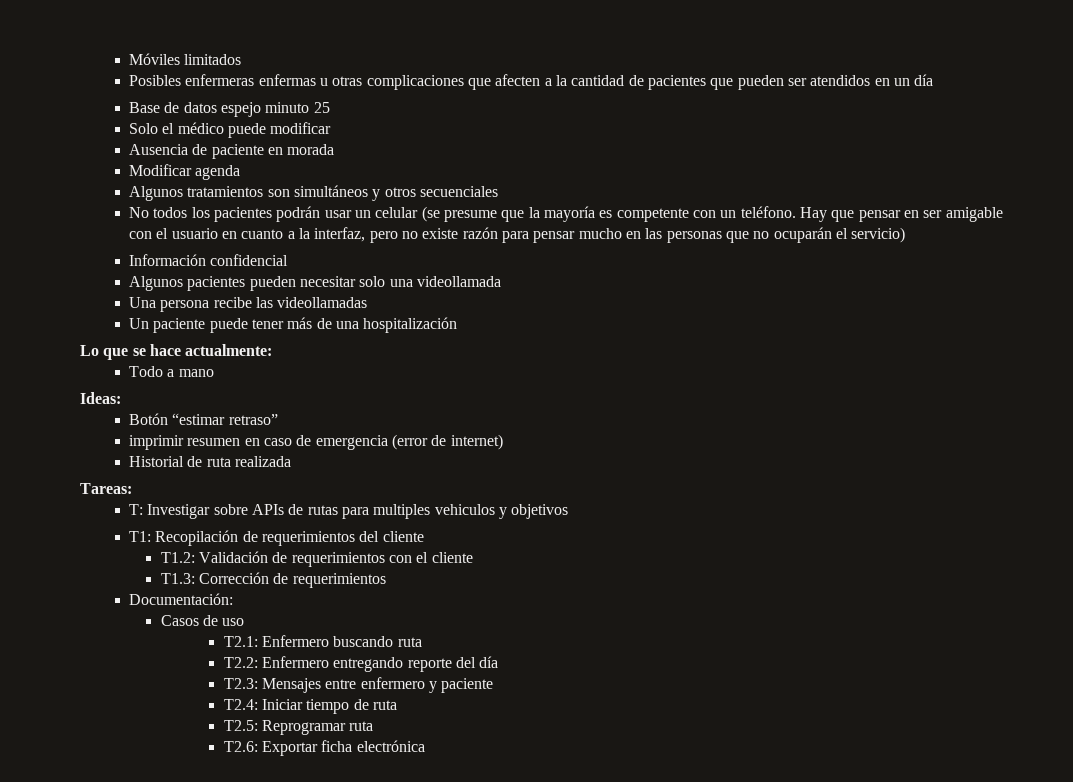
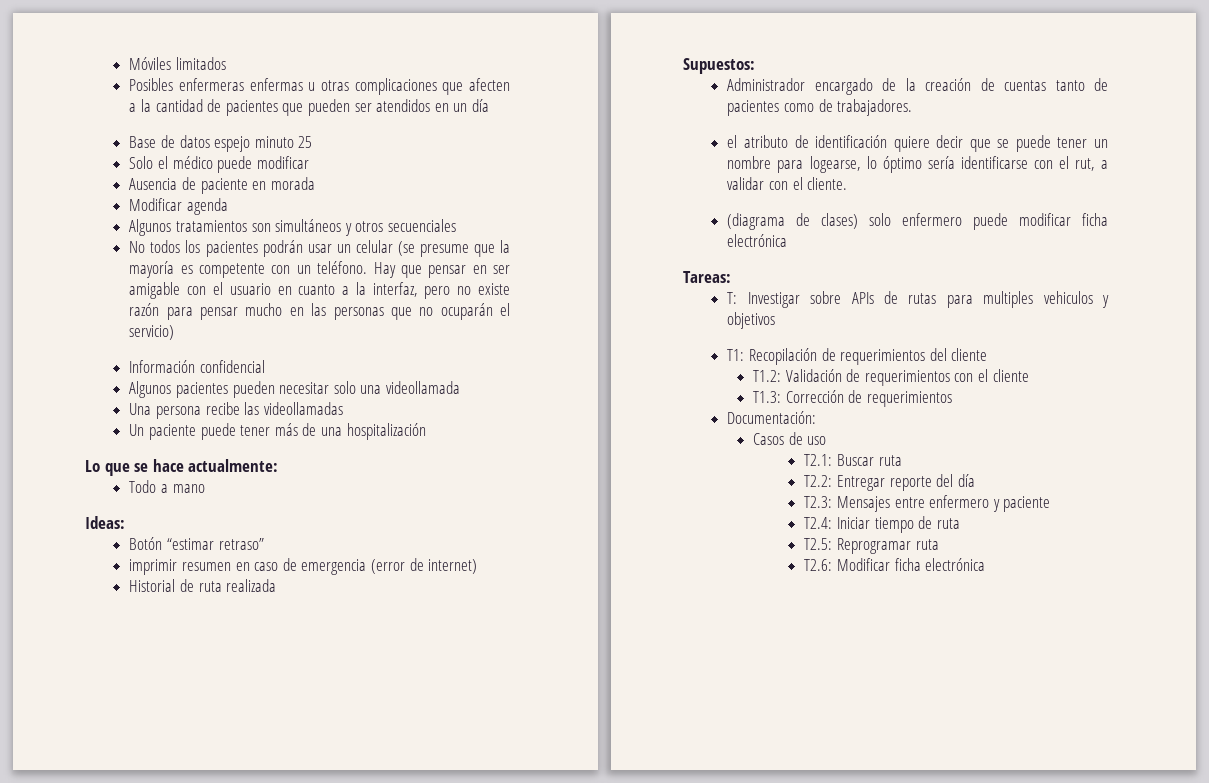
(292, 461) none -> [683,58,755,74] [727,78,1108,95] [727,99,913,116] [727,135,1108,152] [727,156,1108,173] [727,177,848,190] [727,213,1108,230] [727,234,788,247] // Supuestos: // Administrador encargado de la creación de cuentas tanto de pacientes como de trabajadores. // el atributo de identificación quiere decir que se puede tener un nombre para logearse, lo óptimo sería identificarse con el rut, a validar con el cliente. // (diagrama de clases) solo enfermero puede modificar ficha electrónica
[262,635,394,647] Enfermero buscando -> [837,454,875,466] Buscar
[262,656,404,672] Enfermero entregando -> [837,475,886,491] Entregar
[262,741,319,756] Exportar -> [837,558,891,571] Modificar

